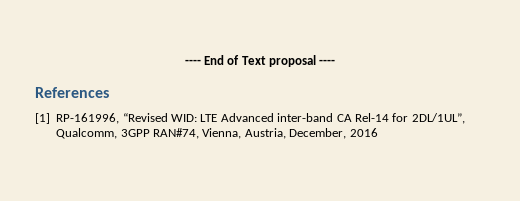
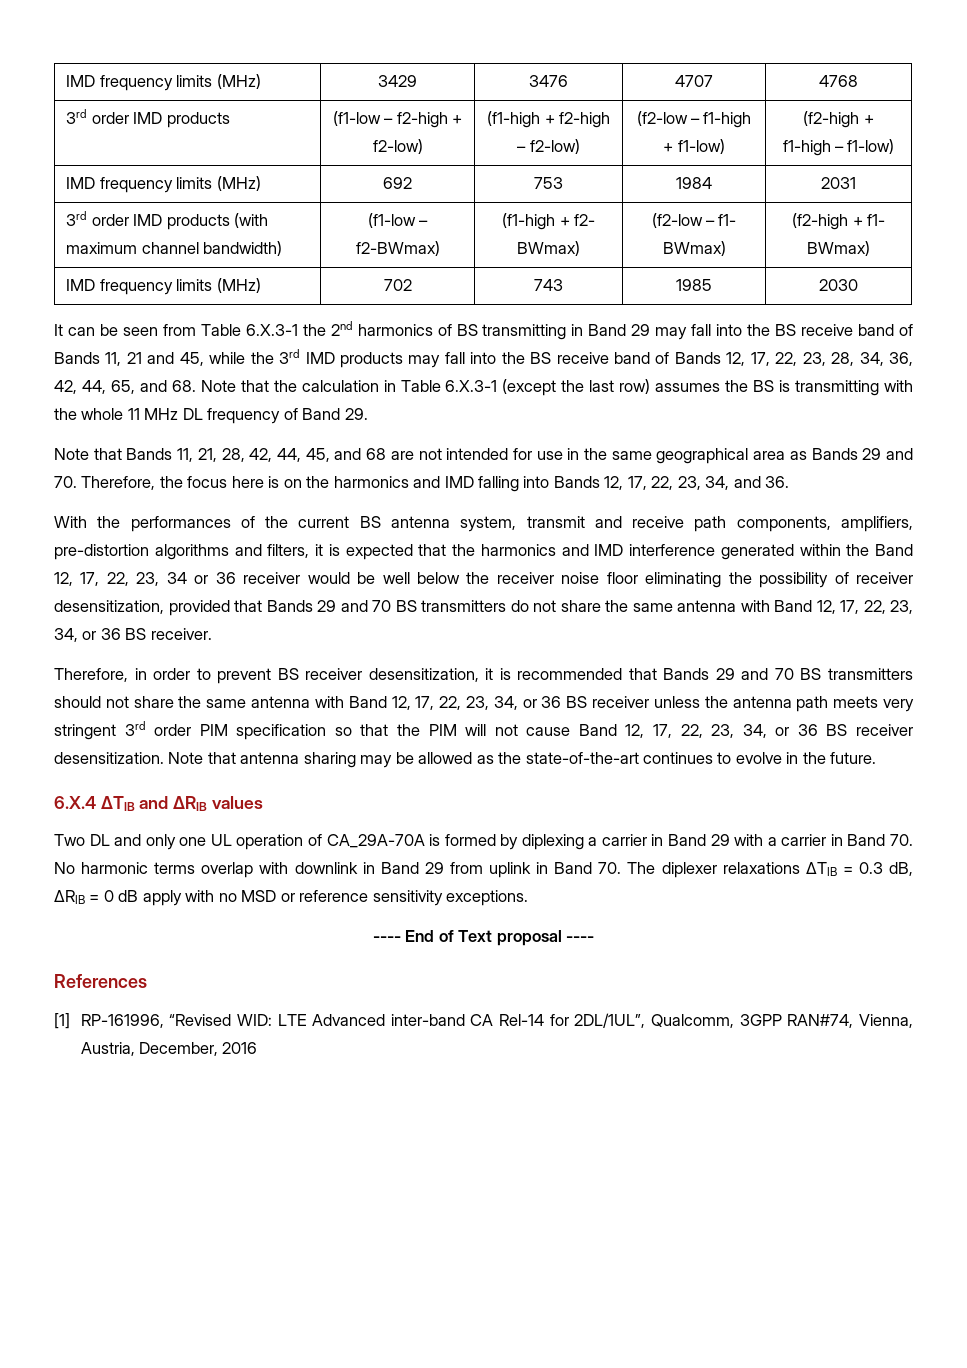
(184, 62) none -> [66,74,261,91] [378,75,417,87] [529,75,568,87] [675,75,713,87] [819,75,858,87] [66,109,230,128] [332,111,463,128] [372,139,423,154] [487,111,610,128] [517,139,580,154] [636,111,752,128] [663,139,725,154] [803,111,874,128] [782,139,895,156] [66,176,261,193] [383,177,412,189] [534,177,563,189] [676,177,712,189] [821,177,856,189] [66,211,269,230] [66,241,283,256] [367,213,429,228] [355,241,440,256] [502,213,595,230] [517,241,580,256] [651,213,737,228] [662,241,726,256] [792,213,885,230] [807,241,870,256] [66,278,261,295] [383,279,412,291] [534,279,563,291] [676,279,712,291] [819,279,858,291] [54,321,914,340] [54,349,914,368] [54,379,914,396] [54,408,368,424] [54,448,914,464] [54,476,790,492] [54,516,914,532] [54,544,913,560] [54,572,914,588] [54,600,913,616] [54,628,212,642] [54,668,913,684] [54,696,915,712] [54,721,913,740] [54,752,877,768] [54,796,263,811] [54,834,914,850] [54,862,914,878] [54,890,529,906] IMD frequency limits (MHz) | 3429 | 3476 | 4707 | 4768 // 3rd order IMD products | (f1-low – f2-high + f2-low) | (f1-high + f2-high – f2-low) | (f2-low – f1-high + f1-low) | (f2-high + f1-high – f1-low) // IMD frequency limits (MHz) | 692 | 753 | 1984 | 2031 // 3rd order IMD products (with maximum channel bandwidth) | (f1-low – f2-BWmax) | (f1-high + f2- BWmax) | (f2-low – f1- BWmax) | (f2-high + f1- BWmax) // IMD frequency limits (MHz) | 702 | 743 | 1985 | 2030 // It can be seen from Table 6.X.3-1 the 2nd harmonics of BS transmitting in Band 29 may fall into the BS receive band of Bands 11, 21 and 45, while the 3rd IMD products may fall into the BS receive band of Bands 12, 17, 22, 23, 28, 34, 36, 42, 44, 65, and 68. Note that the calculation in Table 6.X.3-1 (except the last row) assumes the BS is transmitting with the whole 11 MHz DL frequency of Band 29. // Note that Bands 11, 21, 28, 42, 44, 45, and 68 are not intended for use in the same geographical area as Bands 29 and 70. Therefore, the focus here is on the harmonics and IMD falling into Bands 12, 17, 22, 23, 34, and 36. // With the performances of the current BS antenna system, transmit and receive path components, amplifiers, pre-distortion algorithms and filters, it is expected that the harmonics and IMD interference generated within the Band 12, 17, 22, 23, 34 or 36 receiver would be well below the receiver noise floor eliminating the possibility of receiver desensitization, provided that Bands 29 and 70 BS transmitters do not share the same antenna with Band 12, 17, 22, 23, 34, or 36 BS receiver. // Therefore, in order to prevent BS receiver desensitization, it is recommended that Bands 29 and 70 BS transmitters should not share the same antenna with Band 12, 17, 22, 23, 34, or 36 BS receiver unless the antenna path meets very stringent 3rd order PIM specification so that the PIM will not cause Band 12, 17, 22, 23, 34, or 36 BS receiver desensitization. Note that antenna sharing may be allowed as the state-of-the-art continues to evolve in the future. // 6.X.4 ∆TIB and ∆RIB values // Two DL and only one UL operation of CA_29A-70A is formed by diplexing a carrier in Band 29 with a carrier in Band 70. No harmonic terms overlap with downlink in Band 29 from uplink in Band 70. The diplexer relaxations ΔTIB = 0.3 dB, ΔRIB = 0 dB apply with no MSD or reference sensitivity exceptions. //

